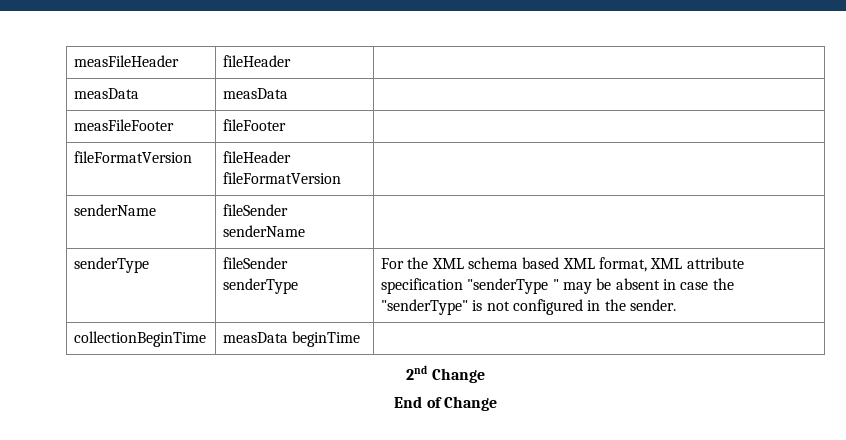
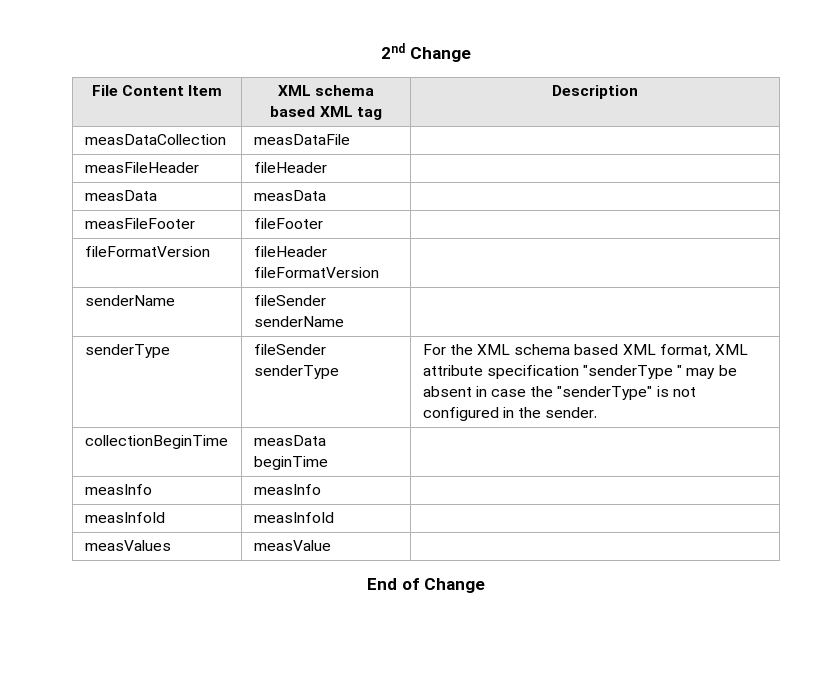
(74, 61) none -> [381,43,471,62] [91,85,223,96] [277,85,375,96] [270,106,382,120] [552,85,638,99] [84,134,226,145] [253,134,350,145] 2nd Change // File Content Item | XML schema based XML tag | Description // measDataCollection | measDataFile | //
[406,365,485,383] // 2nd Change -> [84,484,152,495] [253,484,321,495] [84,512,165,523] [253,512,334,523] [84,540,171,551] [253,540,331,551] // measInfo | measInfo | // measInfoId | measInfoId | // measValues | measValue |

